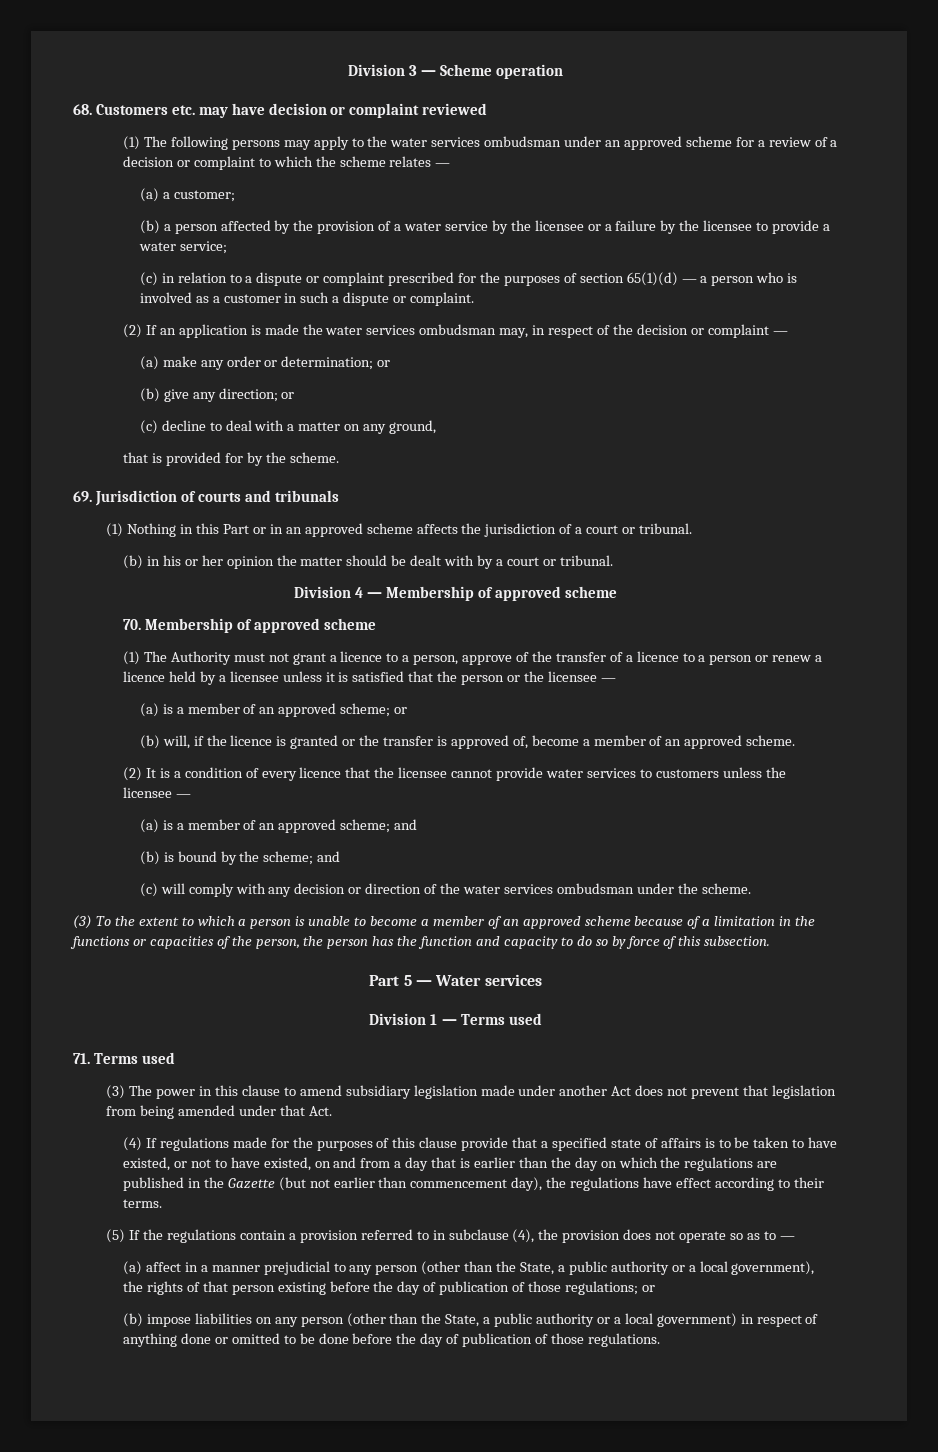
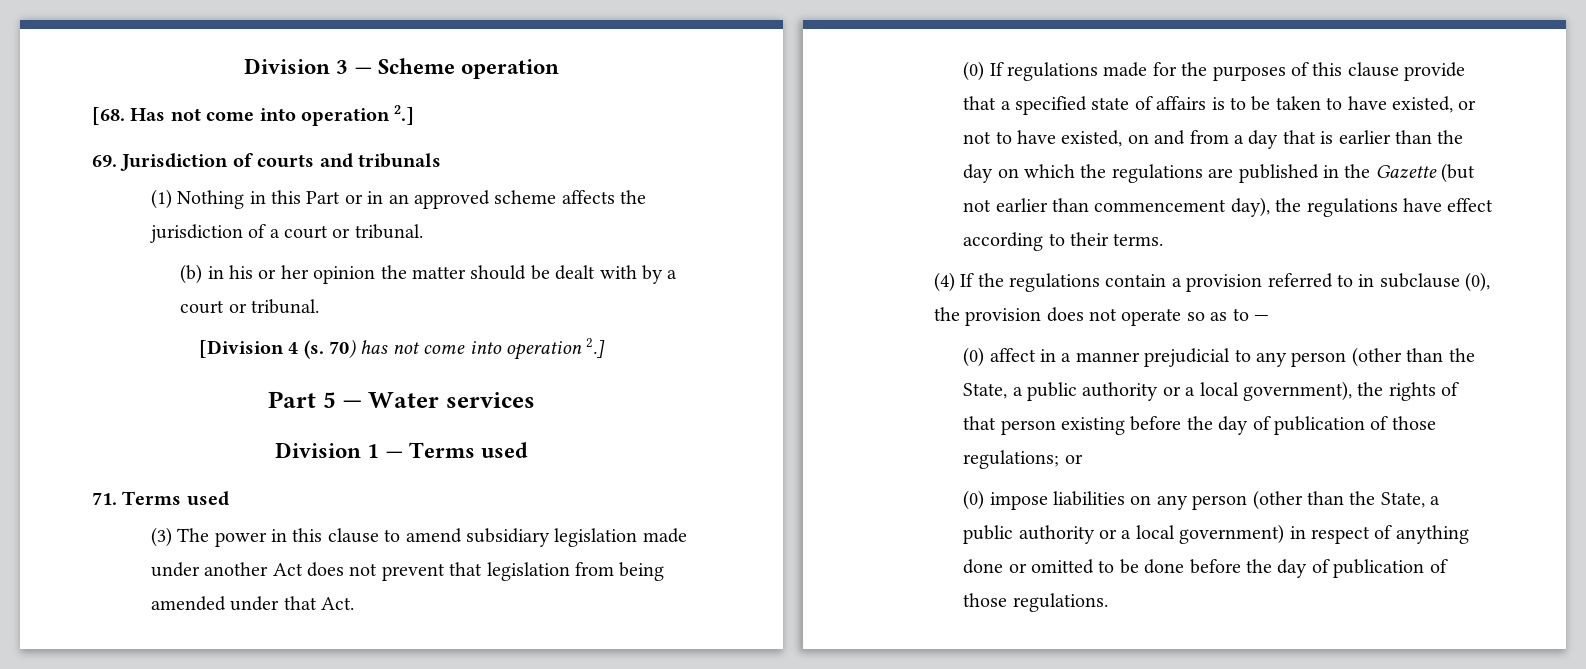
[73,103,488,118] [123,136,838,150] [123,156,451,170] [139,188,235,202] [139,220,830,234] [138,241,227,254] [139,272,798,286] [139,292,475,306] [123,324,788,338] [139,356,391,370] [139,388,295,402] [139,420,437,434] [123,452,339,466] 68. Customers etc. may have decision or complaint reviewed // (1) The following persons may apply to the water services ombudsman under an approved scheme for a review of a decision or complaint to which the scheme relates — // (a) a customer; // (b) a person affected by the provision of a water service by the licensee or a failure by the licensee to provide a water service; // (c) in relation to a dispute or complaint prescribed for the purposes of section 65(1)(d) — a person who is involved as a customer in such a dispute or complaint. // (2) If an application is made the water services ombudsman may, in respect of the decision or complaint — // (a) make any order or determination; or // (b) give any direction; or // (c) decline to deal with a matter on any ground, // that is provided for by the scheme. -> [92,105,415,126] [68. Has not come into operation 2.]
[294,586,617,601] [123,618,376,633] [123,651,823,665] [123,671,616,685] [139,703,408,717] [139,735,796,749] [123,767,786,781] [123,787,191,798] [139,819,418,833] [139,851,341,865] [139,883,751,897] [73,915,816,929] [70,936,771,949] Division 4 — Membership of approved scheme // 70. Membership of approved scheme // (1) The Authority must not grant a licence to a person, approve of the transfer of a licence to a person or renew a licence held by a licensee unless it is satisfied that the person or the licensee — // (a) is a member of an approved scheme; or // (b) will, if the licence is granted or the transfer is approved of, become a member of an approved scheme. // (2) It is a condition of every licence that the licensee cannot provide water services to customers unless the licensee — // (a) is a member of an approved scheme; and // (b) is bound by the scheme; and // (c) will comply with any decision or direction of the water services ombudsman under the scheme. // (3) To the extent to which a person is unable to become a member of an approved scheme because of a limitation in the functions or capacities of the person, the person has the function and capacity to do so by force of this subsection. -> [198,338,606,360] [Division 4 (s. 70) has not come into operation 2.]
[123,1137,143,1151] (4) -> [963,61,985,81] (0)
[106,1229,126,1243] (5) -> [933,272,955,292] (4)
[512,1229,535,1243] (4), -> [1465,272,1491,292] (0),
[123,1261,143,1275] (a) -> [963,347,985,367] (0)
[123,1313,144,1327] (b) -> [963,490,985,510] (0)

